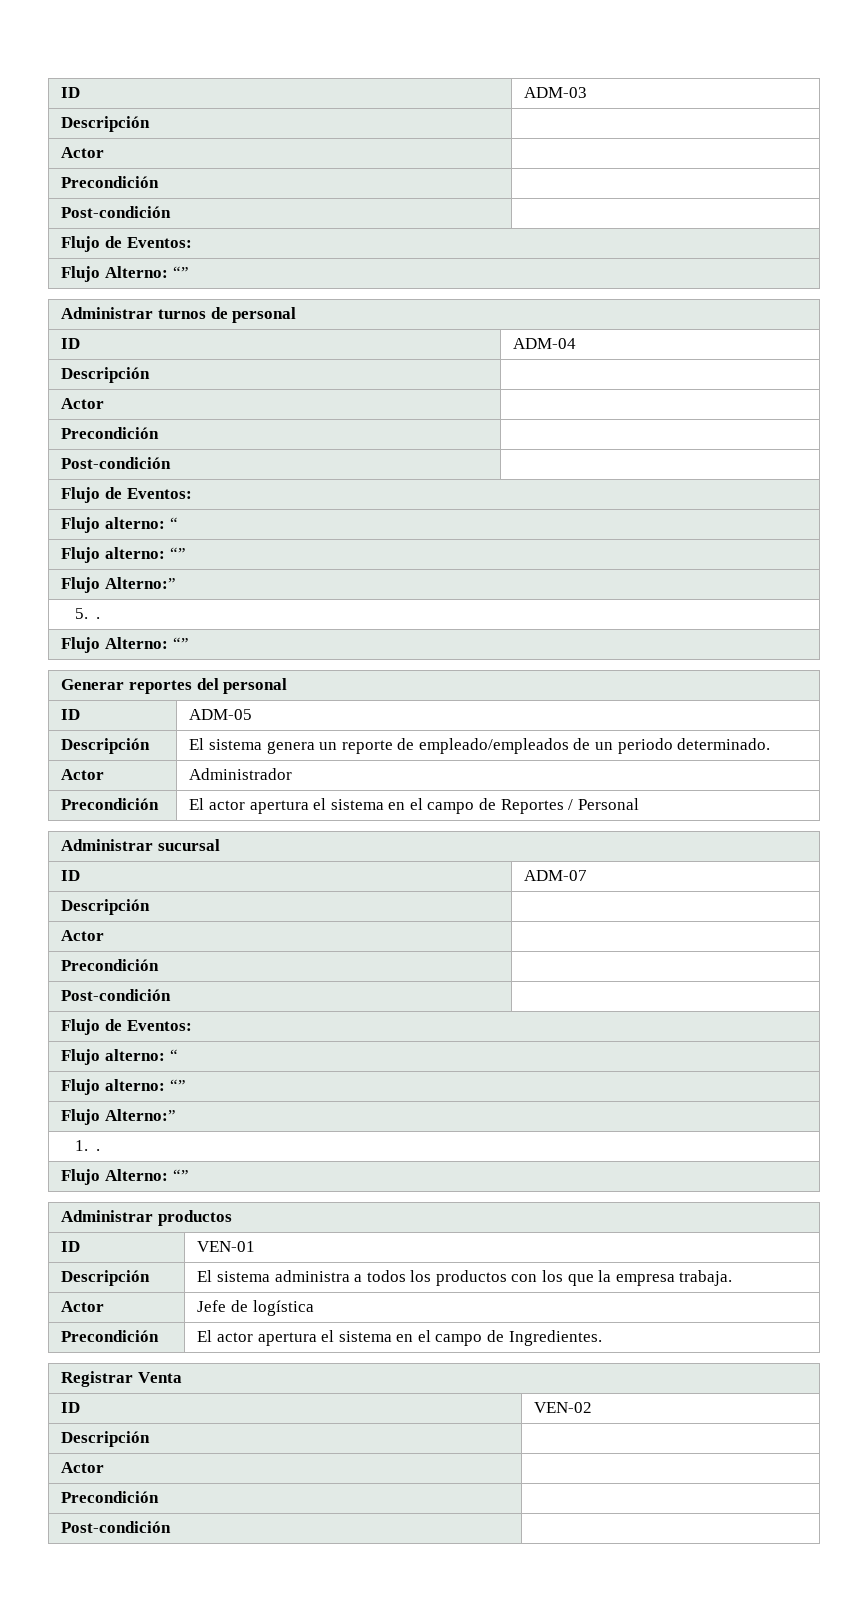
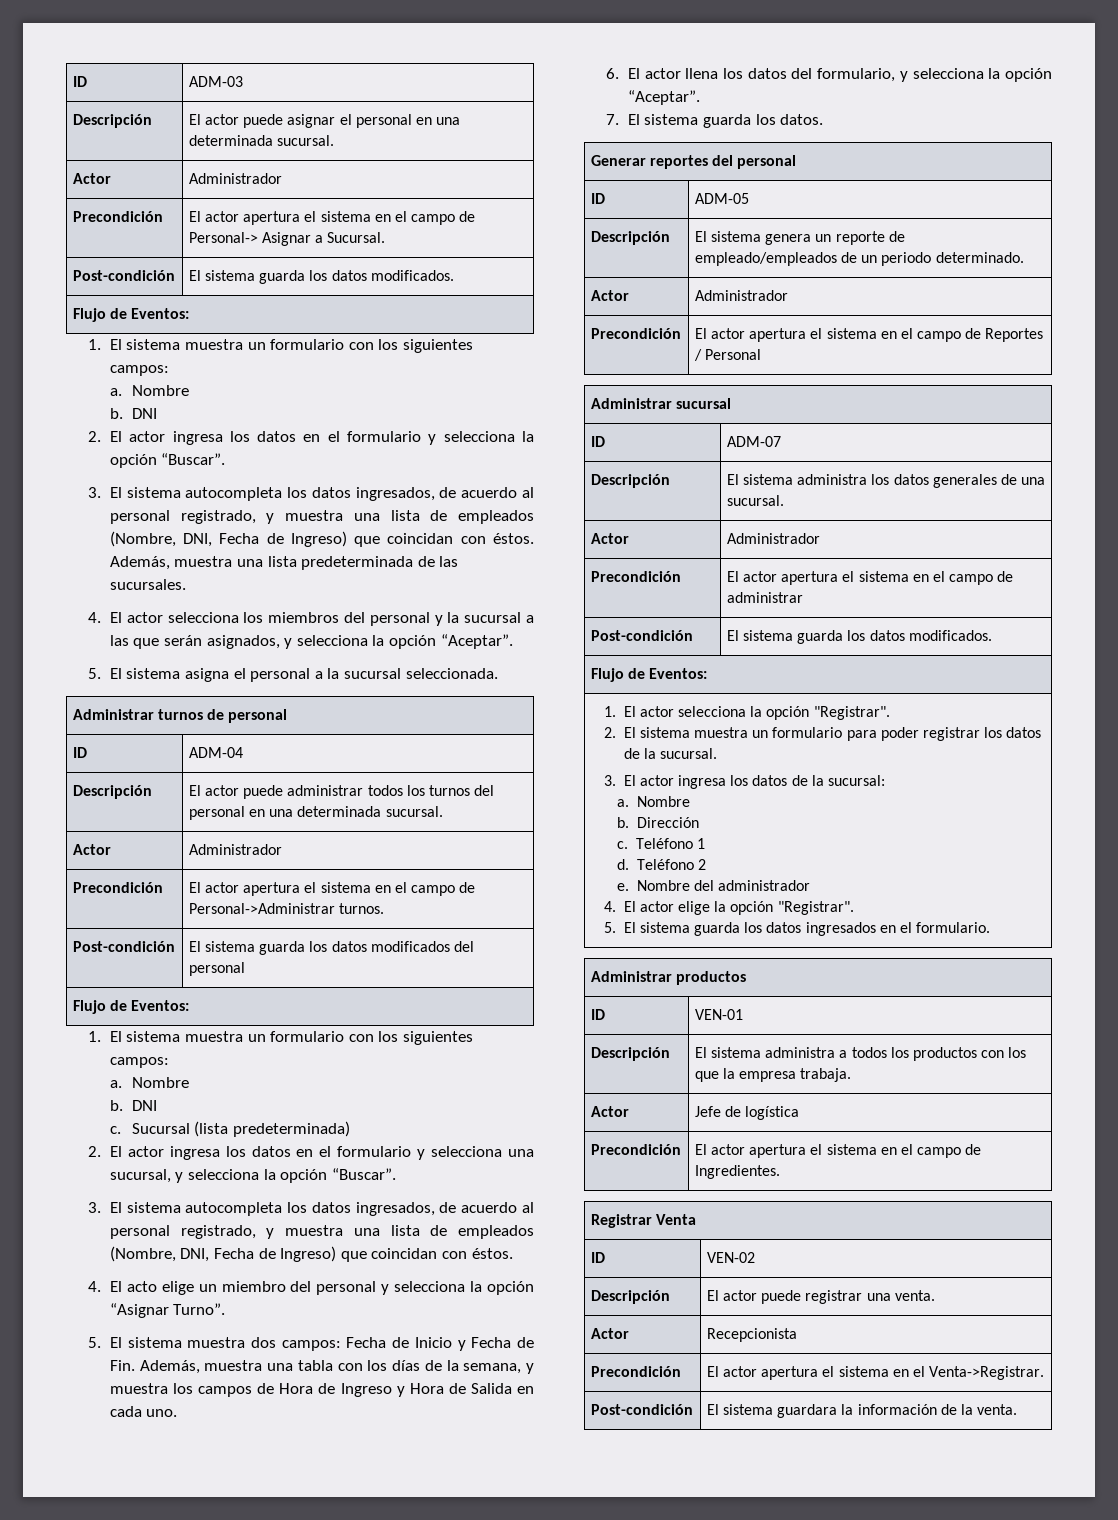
[61,147,105,158] [61,176,160,188] [61,206,172,218] [61,236,192,252] [61,266,189,282] // Actor | // Precondición | // Post-condición | // Flujo de Eventos: // Flujo Alterno: “” -> [188,114,461,128] [188,135,334,146] [72,173,111,184] [188,173,282,184] [72,211,163,222] [188,211,476,225] [188,232,386,246] [72,270,175,281] [188,270,454,284] [72,308,190,322] [87,339,474,353] [109,365,169,376] [109,385,189,396] [109,408,157,419] [87,431,534,445] [109,453,226,468] [87,487,534,501] [109,510,534,524] [109,531,534,547] [109,556,459,570] [109,579,186,590] [87,612,534,626] [109,634,513,649] [87,668,498,682] El actor puede asignar el personal en una determinada sucursal. // Actor | Administrador // Precondición | El actor apertura el sistema en el campo de Personal-> Asignar a Sucursal. // Post-condición | El sistema guarda los datos modificados. // Flujo de Eventos: // 1. El sistema muestra un formulario con los siguientes campos: // a. Nombre // b. DNI // 2. El actor ingresa los datos en el formulario y selecciona la opción “Buscar”. // 3. El sistema autocompleta los datos ingresados, de acuerdo al personal registrado, y muestra una lista de empleados (Nombre, DNI, Fecha de Ingreso) que coincidan con éstos. Además, muestra una lista predeterminada de las sucursales. // 4. El actor selecciona los miembros del personal y la sucursal a las que serán asignados, y selecciona la opción “Aceptar”. // 5. El sistema asigna el personal a la sucursal seleccionada.
[61,398,105,409] [61,427,160,439] [61,457,172,469] [61,487,192,503] [61,517,178,533] [61,547,186,563] [61,577,176,593] [74,608,101,619] [61,637,189,653] // Actor | // Precondición | // Post-condición | // Flujo de Eventos: // Flujo alterno: “ // Flujo alterno: “” // Flujo Alterno:” // 5. . // Flujo Alterno: “” -> [188,785,495,799] [188,806,443,820] [72,844,111,855] [188,844,282,855] [72,882,163,893] [188,882,476,896] [188,903,384,914] [72,941,175,952] [188,941,474,955] [188,962,245,976] [72,1000,190,1014] [87,1031,474,1045] [109,1057,169,1068] [109,1077,189,1088] [109,1100,157,1111] [109,1121,351,1137] [87,1146,534,1160] [109,1168,396,1183] [87,1202,534,1216] [109,1225,534,1239] [109,1246,513,1262] [87,1281,534,1295] [109,1303,226,1318] [87,1337,534,1351] [109,1360,535,1374] [109,1383,534,1397] [109,1406,178,1417] [605,68,1052,82] [627,90,700,105] [605,114,824,128] El actor puede administrar todos los turnos del personal en una determinada sucursal. // Actor | Administrador // Precondición | El actor apertura el sistema en el campo de Personal->Administrar turnos. // Post-condición | El sistema guarda los datos modificados del personal // Flujo de Eventos: // 1. El sistema muestra un formulario con los siguientes campos: // a. Nombre // b. DNI // c. Sucursal (lista predeterminada) // 2. El actor ingresa los datos en el formulario y selecciona una sucursal, y selecciona la opción “Buscar”. // 3. El sistema autocompleta los datos ingresados, de acuerdo al personal registrado, y muestra una lista de empleados (Nombre, DNI, Fecha de Ingreso) que coincidan con éstos. // 4. El acto elige un miembro del personal y selecciona la opción “Asignar Turno”. // 5. El sistema muestra dos campos: Fecha de Inicio y Fecha de Fin. Además, muestra una tabla con los días de la semana, y muestra los campos de Hora de Ingreso y Hora de Salida en cada uno. // 6. El actor llena los datos del formulario, y selecciona la opción “Aceptar”. // 7. El sistema guarda los datos.
[61,930,105,941] [61,959,160,971] [61,989,172,1001] [61,1019,192,1035] [61,1049,178,1065] [61,1079,186,1095] [61,1109,176,1125] [74,1140,101,1151] [61,1169,189,1185] // Actor | // Precondición | // Post-condición | // Flujo de Eventos: // Flujo alterno: “ // Flujo alterno: “” // Flujo Alterno:” // 1. . // Flujo Alterno: “” -> [726,474,1046,488] [726,495,784,506] [590,533,629,544] [726,533,820,544] [590,571,681,582] [726,571,1014,585] [726,592,803,603] [590,630,693,641] [726,630,992,644] [590,668,708,682] [603,706,890,720] [603,727,1042,741] [623,748,718,759] [603,775,886,789] [617,796,690,807] [617,817,699,828] [617,838,706,849] [617,859,707,870] [617,880,811,891] [603,901,854,915] [603,922,991,936] El sistema administra los datos generales de una sucursal. // Actor | Administrador // Precondición | El actor apertura el sistema en el campo de administrar // Post-condición | El sistema guarda los datos modificados. // Flujo de Eventos: // 1. El actor selecciona la opción "Registrar". // 2. El sistema muestra un formulario para poder registrar los datos de la sucursal. // 3. El actor ingresa los datos de la sucursal: // a. Nombre // b. Dirección // c. Teléfono 1 // d. Teléfono 2 // e. Nombre del administrador // 4. El actor elige la opción "Registrar". // 5. El sistema guarda los datos ingresados en el formulario.
[61,1462,105,1473] [61,1491,160,1503] [61,1521,172,1533] // Actor | // Precondición | // Post-condición | -> [706,1290,935,1304] [590,1328,629,1339] [706,1328,797,1342] [590,1366,681,1377] [706,1366,1045,1380] [590,1404,693,1415] [706,1404,1018,1418] El actor puede registrar una venta. // Actor | Recepcionista // Precondición | El actor apertura el sistema en el Venta->Registrar. // Post-condición | El sistema guardara la información de la venta.

